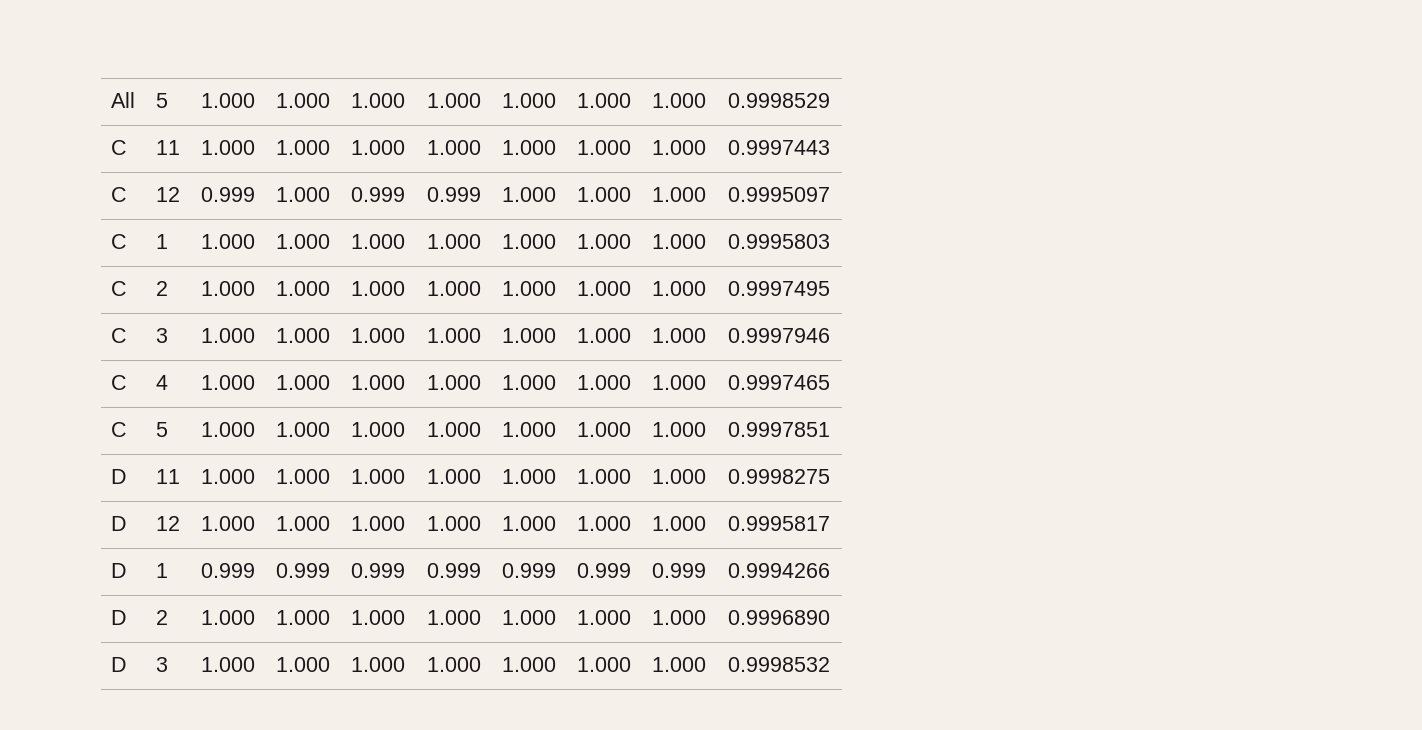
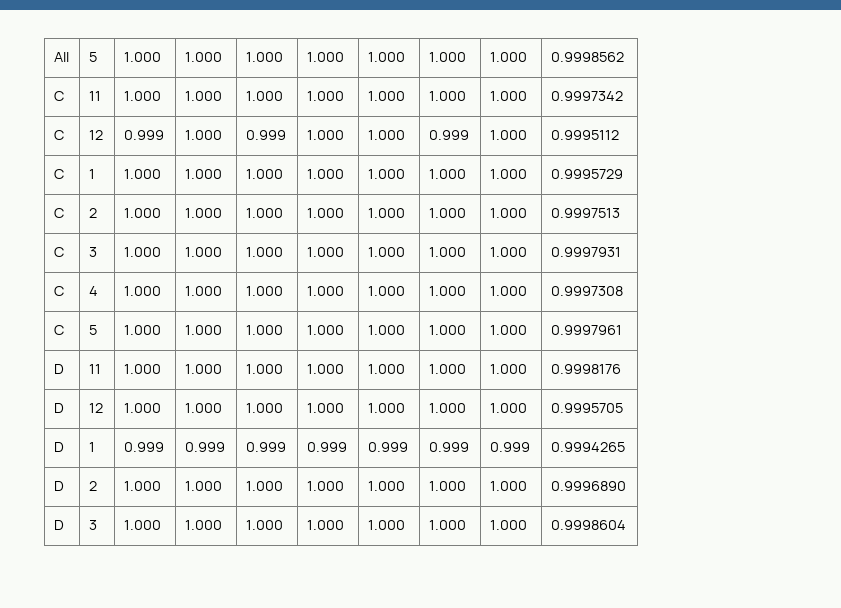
[728,93,831,108] 0.9998529 -> [550,52,624,62] 0.9998562
[728,140,831,155] 0.9997443 -> [550,91,623,101] 0.9997342
[427,187,482,202] [502,187,557,202] [577,187,632,202] [652,187,707,202] [728,187,831,202] | 0.999 | 1.000 | 1.000 | 1.000 | 0.9995097 -> [306,130,344,140] [367,130,405,140] [428,130,469,140] [489,130,527,140] [550,130,619,140] | 1.000 | 1.000 | 0.999 | 1.000 | 0.9995112
[728,234,831,249] 0.9995803 -> [550,169,623,179] 0.9995729
[728,281,831,296] 0.9997495 -> [550,208,620,218] 0.9997513
[728,328,831,343] 0.9997946 -> [550,247,621,257] 0.9997931
[728,375,831,390] 0.9997465 -> [550,286,623,296] 0.9997308
[728,422,831,437] 0.9997851 -> [550,325,622,335] 0.9997961
[728,469,831,484] 0.9998275 -> [550,364,621,374] 0.9998176
[728,516,831,531] 0.9995817 -> [550,403,623,413] 0.9995705
[728,563,831,578] 0.9994266 -> [550,442,625,452] 0.9994265
[728,657,831,672] 0.9998532 -> [550,520,626,530] 0.9998604

